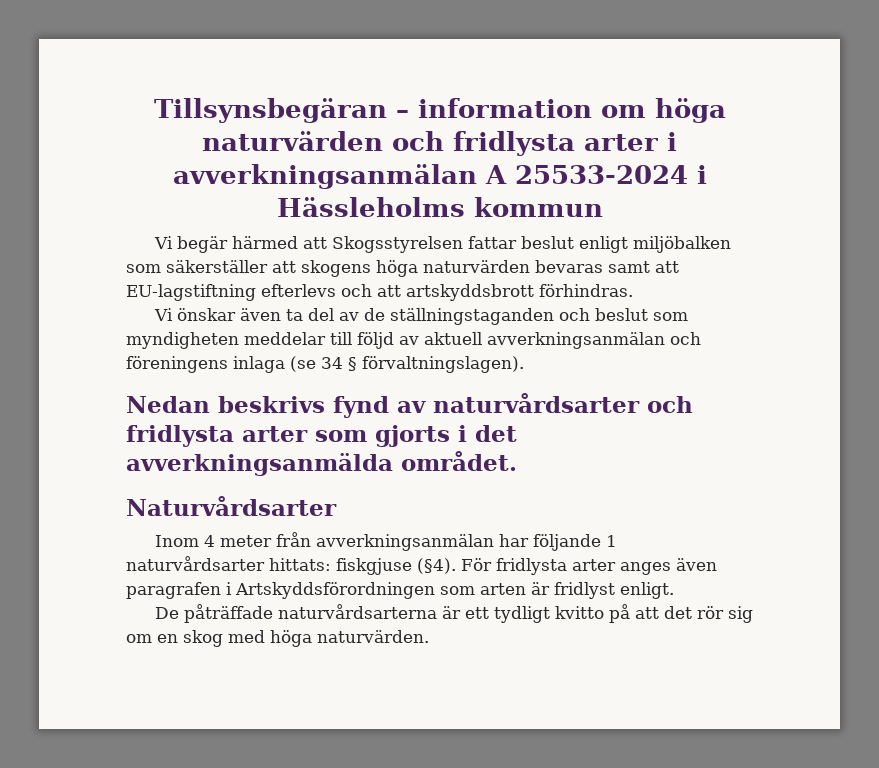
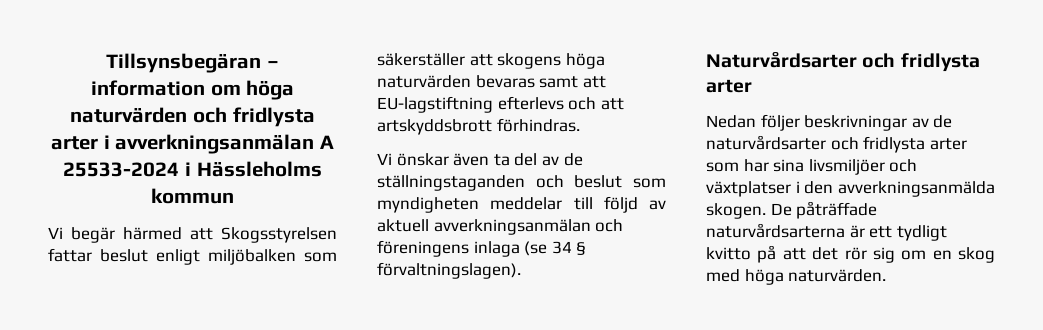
[126,396,426,418] Nedan beskrivs fynd av -> [706,52,980,72] [706,79,752,93] [706,114,953,131] Naturvårdsarter och fridlysta arter // Nedan följer beskrivningar av de
[375,425,517,447] [126,451,517,476] [126,496,337,516] [154,532,617,551] [126,556,717,575] [126,582,674,599] gjorts i det avverkningsanmälda området. // Naturvårdsarter // Inom 4 meter från avverkningsanmälan har följande 1 naturvårdsarter hittats: fiskgjuse (§4). För fridlysta arter anges även paragrafen i Artskyddsförordningen som arten är fridlyst enligt. // -> [743,159,918,175] [706,181,995,197] [706,203,766,219] har sina livsmiljöer och växtplatser i den avverkningsanmälda skogen.

